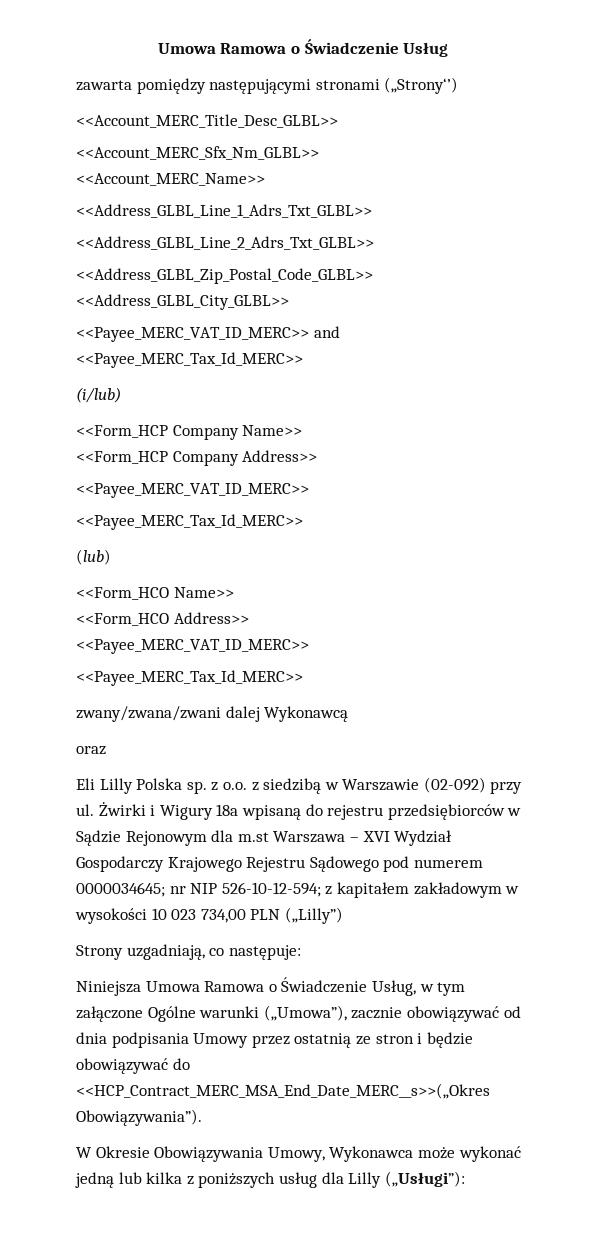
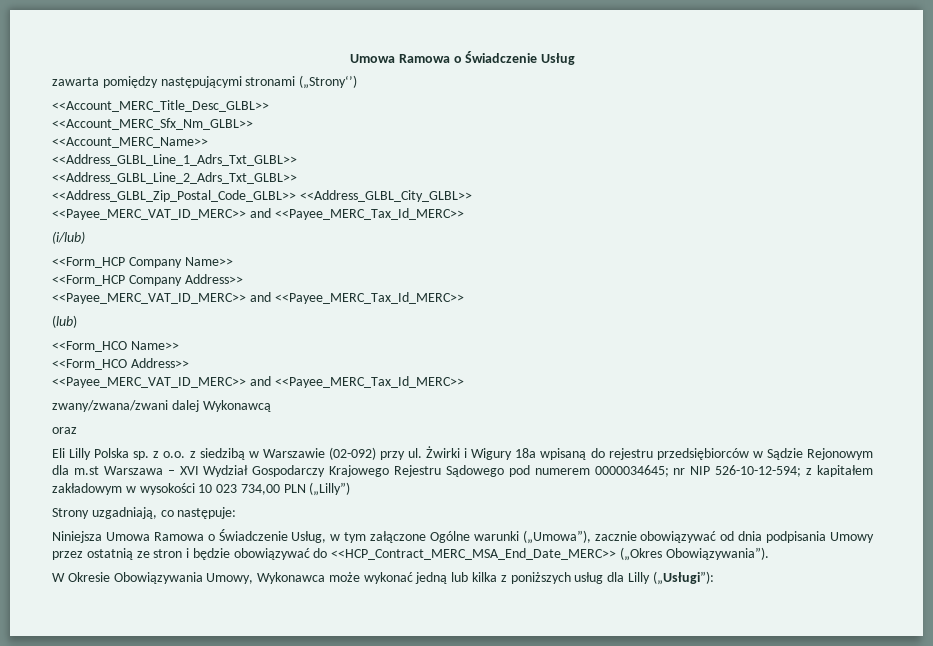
(309, 490) // -> [249,292,271,302] and
(309, 646) // -> [249,376,271,386] and
[76,1083,490,1099] <<HCP_Contract_MERC_MSA_End_Date_MERC__s>>(„Okres -> [331,547,663,561] <<HCP_Contract_MERC_MSA_End_Date_MERC>> („Okres

